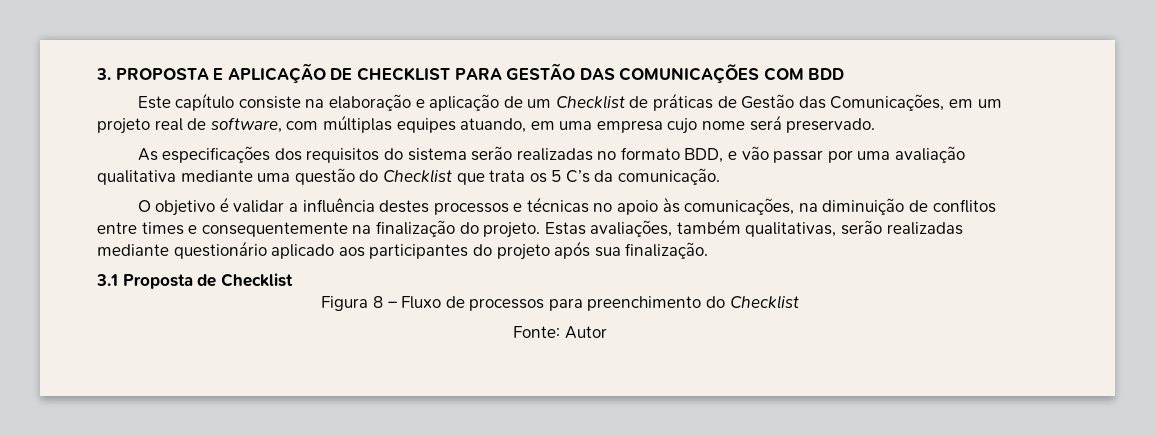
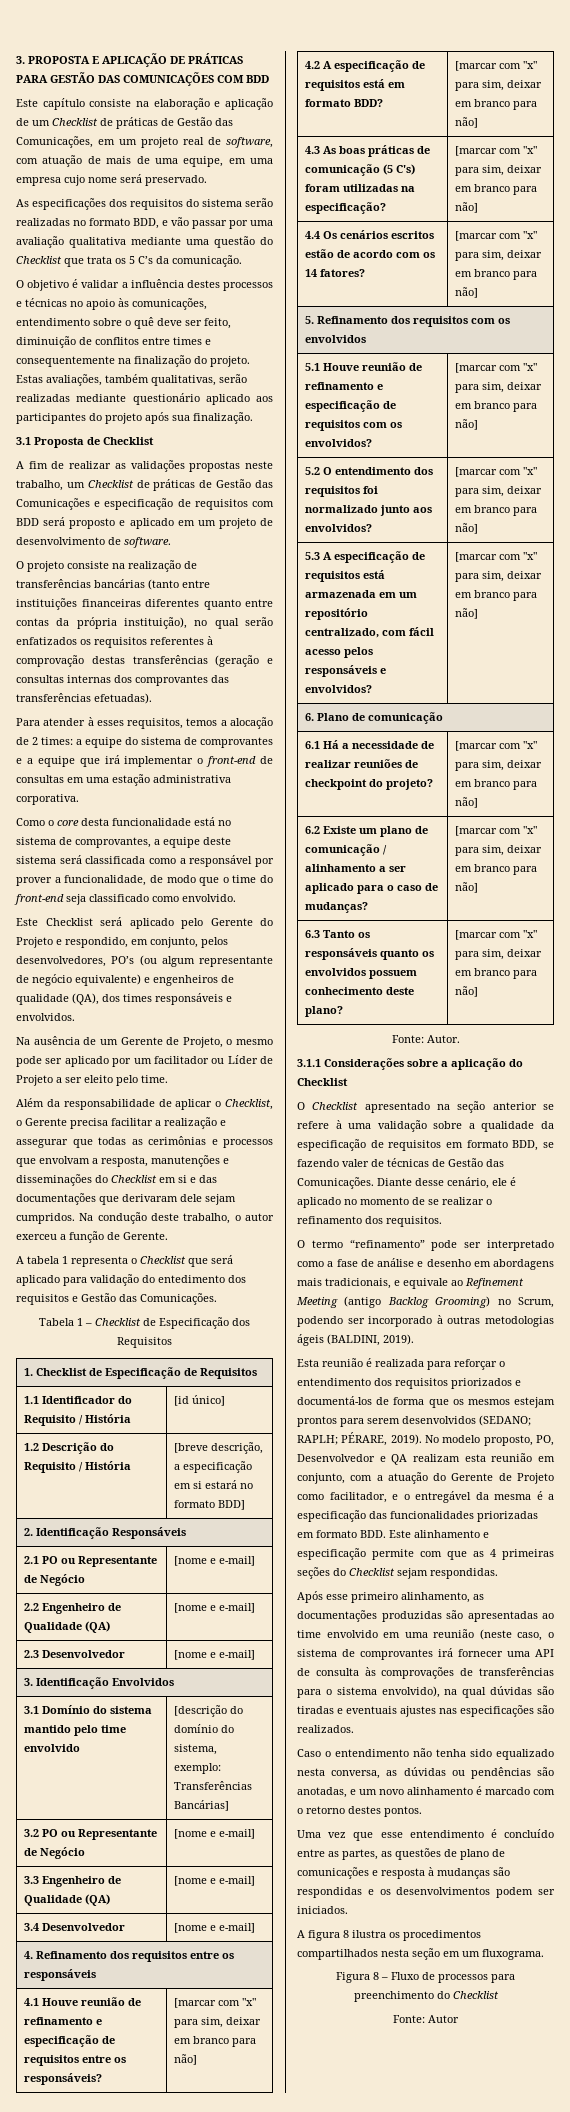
[356,67,450,81] CHECKLIST -> [188,53,243,64] PRÁTICAS
[322,115,527,133] múltiplas equipes atuando, -> [42,155,224,167] atuação de mais de uma equipe,
[798,203,818,212] na -> [16,317,231,329] entendimento sobre o quê deve ser feito,
(293, 280) none -> [16,460,273,472] [16,479,273,491] [16,498,274,510] [16,517,273,529] [16,537,171,548] [16,560,197,572] [16,579,210,590] [16,598,273,610] [16,617,273,629] [16,636,213,648] [16,655,273,667] [16,675,229,686] [16,693,152,704] [16,717,273,729] [16,737,273,748] [16,755,273,767] [16,774,231,786] [16,794,79,805] [16,817,231,826] [16,837,231,848] [16,855,274,867] [16,875,273,886] [14,894,236,905] [16,917,273,929] [16,937,228,948] [16,955,273,967] [16,974,234,986] [16,993,232,1005] [16,1013,75,1021] [16,1036,273,1048] [16,1055,273,1067] [16,1075,168,1086] [16,1098,273,1110] [16,1117,226,1129] [16,1136,273,1148] [16,1155,229,1167] [16,1174,217,1186] [16,1193,236,1205] [16,1212,275,1224] [16,1231,168,1243] [16,1255,233,1267] [16,1274,246,1286] [16,1293,217,1305] [39,1317,250,1329] [117,1337,172,1348] [23,1367,257,1379] [23,1396,132,1404] [23,1414,131,1426] [173,1395,225,1406] [23,1442,114,1454] [23,1461,131,1473] [173,1442,263,1454] [173,1461,252,1473] [173,1480,253,1489] [173,1500,245,1510] [23,1527,186,1539] [23,1556,157,1567] [23,1574,85,1586] [173,1556,255,1566] [23,1603,121,1614] [23,1621,110,1633] [173,1603,255,1613] [23,1650,125,1658] [173,1650,255,1660] [23,1677,174,1689] [23,1705,152,1714] [23,1725,126,1736] [23,1744,80,1752] [173,1705,243,1717] [173,1724,234,1733] [173,1744,217,1755] [173,1763,221,1774] [173,1781,252,1790] [173,1800,229,1811] [23,1829,157,1840] [23,1847,85,1859] [173,1829,255,1839] [23,1876,121,1887] [23,1894,110,1906] [173,1876,255,1886] [23,1923,125,1931] [173,1923,255,1933] [23,1951,234,1962] [23,1969,96,1981] [23,1997,141,2006] [23,2017,102,2025] [23,2035,115,2047] [23,2055,126,2066] [23,2073,102,2085] [173,1998,256,2008] [173,2017,261,2028] [173,2036,256,2047] [173,2054,197,2065] [304,60,425,72] [304,79,405,91] [304,99,383,107] [454,61,537,71] [454,80,542,91] [454,99,537,110] [454,117,478,128] [304,145,430,157] [304,164,415,176] [304,184,415,192] [304,202,386,214] [454,146,537,156] [454,165,542,176] [454,184,537,195] [454,202,478,213] [304,230,434,239] [304,249,435,258] [304,269,365,277] [454,231,537,241] [454,250,542,261] [454,269,537,280] [454,287,478,298] [304,316,510,327] [304,335,366,343] [304,362,422,371] [304,382,383,390] [304,400,396,412] [304,420,402,431] [304,439,372,447] [454,363,537,373] [454,382,542,393] [454,401,537,412] [454,419,478,430] [304,467,433,475] [304,486,378,497] [304,505,432,516] [304,524,372,532] [454,467,537,477] [454,486,542,497] [454,505,537,516] [454,523,478,534] [304,551,425,563] [304,570,385,582] [304,590,417,598] [304,608,368,620] [304,627,434,638] [304,647,373,658] [304,665,386,677] [304,685,372,693] [454,552,537,562] [454,571,542,582] [454,590,537,601] [454,608,478,619] [304,712,443,724] [304,740,434,749] [304,759,418,768] [304,779,433,790] [454,741,537,751] [454,760,542,771] [454,779,537,790] [454,797,478,808] [304,826,428,837] [304,844,387,856] [304,864,406,872] [304,883,438,894] [304,902,368,913] [454,826,537,836] [454,845,542,856] [454,864,537,875] [454,882,478,893] [304,930,370,938] [304,948,434,960] [304,968,417,979] [304,987,414,995] [304,1006,343,1017] [454,930,537,940] [454,949,542,960] [454,968,537,979] [454,986,478,997] [391,1035,460,1043] [297,1058,523,1070] [297,1078,348,1086] [297,1101,554,1113] [297,1120,554,1132] [297,1139,554,1151] [297,1158,504,1167] [297,1177,516,1189] [297,1197,492,1208] [297,1216,442,1227] [297,1239,554,1251] [297,1258,554,1270] [297,1278,524,1289] [296,1296,554,1308] [297,1315,554,1327] [297,1334,414,1346] [297,1358,505,1370] [297,1378,521,1389] [297,1396,555,1408] [297,1415,531,1427] [297,1432,554,1446] [297,1453,555,1465] [297,1472,554,1484] [297,1491,554,1503] [297,1510,538,1522] [297,1530,489,1538] [297,1548,554,1560] [297,1567,498,1579] [297,1591,484,1603] [297,1610,554,1622] [297,1629,554,1641] [297,1648,554,1660] [297,1667,554,1679] [297,1686,554,1698] [297,1705,554,1717] [297,1725,354,1733] [297,1748,554,1760] [297,1767,554,1779] [297,1786,555,1798] [297,1806,422,1817] [297,1829,554,1841] [297,1848,505,1860] [297,1867,510,1879] [297,1887,555,1898] [297,1906,348,1914] [297,1930,481,1941] [297,1948,544,1960] // A fim de realizar as validações propostas neste trabalho, um Checklist de práticas de Gestão das Comunicações e especificação de requisitos com BDD será proposto e aplicado em um projeto de desenvolvimento de software. // O projeto consiste na realização de transferências bancárias (tanto entre instituições financeiras diferentes quanto entre contas da própria instituição), no qual serão enfatizados os requisitos referentes à comprovação destas transferências (geração e consultas internas dos comprovantes das transferências efetuadas). // Para atender à esses requisitos, temos a alocação de 2 times: a equipe do sistema de comprovantes e a equipe que irá implementar o front-end de consultas em uma estação administrativa corporativa. // Como o core desta funcionalidade está no sistema de comprovantes, a equipe deste sistema será classificada como a responsável por prover a funcionalidade, de modo que o time do front-end seja classificado como envolvido. // Este Checklist será aplicado pelo Gerente do Projeto e respondido, em conjunto, pelos desenvolvedores, PO’s (ou algum representante de negócio equivalente) e engenheiros de qualidade (QA), dos times responsáveis e envolvidos. // Na ausência de um Gerente de Projeto, o mesmo pode ser aplicado por um facilitador ou Líder de Projeto a ser eleito pelo time. // Além da responsabilidade de aplicar o Checklist, o Gerente precisa facilitar a realização e assegurar que todas as cerimônias e processos que envolvam a resposta, manutenções e disseminações do Checklist em si e das documentações que derivaram dele sejam cumpridos. Na condução deste trabalho, o autor exerceu a função de Gerente. // A tabela 1 representa o Checklist que será aplicado para validação do entedimento dos requisitos e Gestão das Comunicações. // Tabela 1 – Checklist de Especificação dos Requisitos // 1. Checklist de Especificação de Requisitos // 1.1 Identificador do Requisito / História | [id único] // 1.2 Descrição do Requisito / História | [breve descrição, a especificação em si estará no formato BDD] // 2. Identificação Responsáveis // 2.1 PO ou Representante de Negócio | [nome e e-mail] // 2.2 Engenheiro de Qualidade (QA) | [nome e e-mail] // 2.3 Desenvolvedor | [nome e e-mail] // 3. Identificação Envolvidos // 3.1 Domínio do sistema mantido pelo time envolvido | [descrição do domínio do sistema, exemplo: Transferências Bancárias] // 3.2 PO ou Representante de Negócio | [nome e e-mail] // 3.3 Engenheiro de Qualidade (QA) | [nome e e-mail] // 3.4 Desenvolvedor | [nome e e-mail] // 4. Refinamento dos requisitos entre os responsáveis // 4.1 Houve reunião de refinamento e especificação de requisitos entre os responsáveis? | [marcar com "x" para sim, deixar em branco para não] // 4.2 A especificação de requisitos está em formato BDD? | [marcar com "x" para sim, deixar em branco para não] // 4.3 As boas práticas de comunicação (5 C's) foram utilizadas na especificação? | [marcar com "x" para sim, deixar em branco para não] // 4.4 Os cenários escritos estão de acordo com os 14 fatores? | [marcar com "x" para sim, deixar em branco para não] // 5. Refinamento dos requisitos com os envolvidos // 5.1 Houve reunião de refinamento e especificação de requisitos com os envolvidos? | [marcar com "x" para sim, deixar em branco para não] // 5.2 O entendimento dos requisitos foi normalizado junto aos envolvidos? | [marcar com "x" para sim, deixar em branco para não] // 5.3 A especificação de requisitos está armazenada em um repositório centralizado, com fácil acesso pelos responsáveis e envolvidos? | [marcar com "x" para sim, deixar em branco para não] // 6. Plano de comunicação // 6.1 Há a necessidade de realizar reuniões de checkpoint do projeto? | [marcar com "x" para sim, deixar em branco para não] // 6.2 Existe um plano de comunicação / alinhamento a ser aplicado para o caso de mudanças? | [marcar com "x" para sim, deixar em branco para não] // 6.3 Tanto os responsáveis quanto os envolvidos possuem conhecimento deste plano? | [marcar com "x" para sim, deixar em branco para não] // Fonte: Autor. // 3.1.1 Considerações sobre a aplicação do Checklist // O Checklist apresentado na seção anterior se refere à uma validação sobre a qualidade da especificação de requisitos em formato BDD, se fazendo valer de técnicas de Gestão das Comunicações. Diante desse cenário, ele é aplicado no momento de se realizar o refinamento dos requisitos. // O termo “refinamento” pode ser interpretado como a fase de análise e desenho em abordagens mais tradicionais, e equivale ao Refinement Meeting (antigo Backlog Grooming) no Scrum, podendo ser incorporado à outras metodologias ágeis (BALDINI, 2019). // Esta reunião é realizada para reforçar o entendimento dos requisitos priorizados e documentá-los de forma que os mesmos estejam prontos para serem desenvolvidos (SEDANO; RAPLH; PÉRARE, 2019). No modelo proposto, PO, Desenvolvedor e QA realizam esta reunião em conjunto, com a atuação do Gerente de Projeto como facilitador, e o entregável da mesma é a especificação das funcionalidades priorizadas em formato BDD. Este alinhamento e especificação permite com que as 4 primeiras seções do Checklist sejam respondidas. // Após esse primeiro alinhamento, as documentações produzidas são apresentadas ao time envolvido em uma reunião (neste caso, o sistema de comprovantes irá fornecer uma API de consulta às comprovações de transferências para o sistema envolvido), na qual dúvidas são tiradas e eventuais ajustes nas especificações são realizados. // Caso o entendimento não tenha sido equalizado nesta conversa, as dúvidas ou pendências são anotadas, e um novo alinhamento é marcado com o retorno destes pontos. // Uma vez que esse entendimento é concluído entre as partes, as questões de plano de comunicações e resposta à mudanças são respondidas e os desenvolvimentos podem ser iniciados. // A figura 8 ilustra os procedimentos compartilhados nesta seção em um fluxograma.

